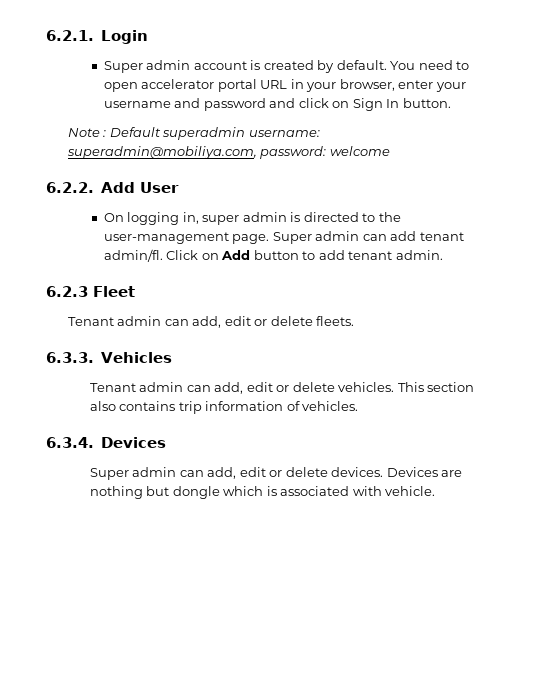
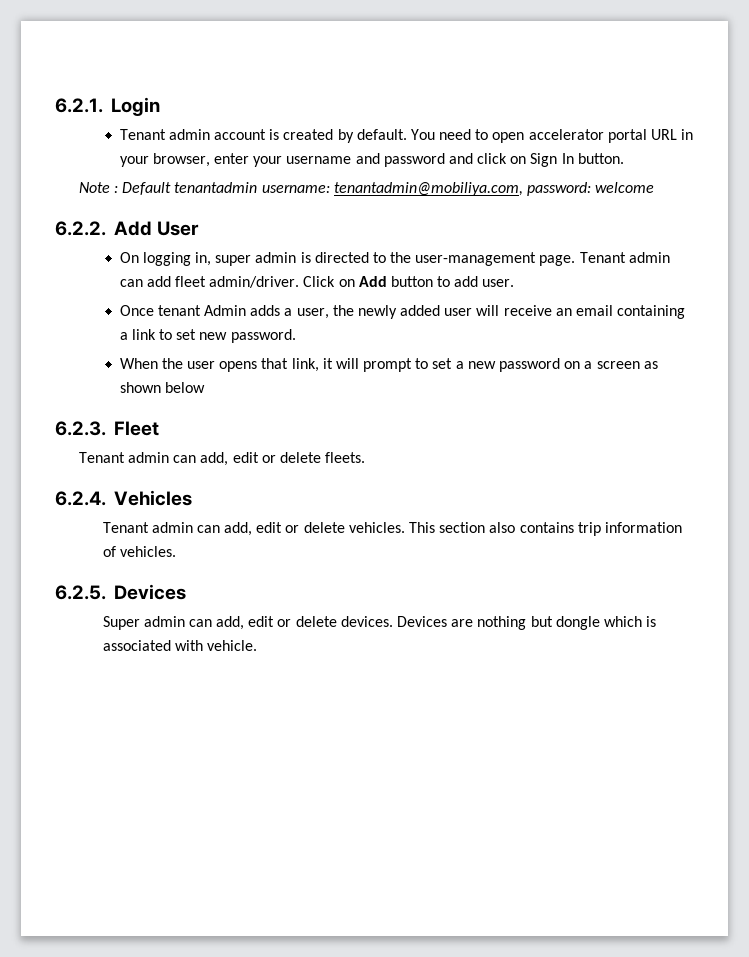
[103,61,143,73] Super -> [119,129,166,140] Tenant
[162,127,320,140] [66,146,257,159] superadmin username: superadmin@mobiliya.com, -> [174,182,523,196] tenantadmin username: tenantadmin@mobiliya.com,
[272,232,312,244] Super -> [579,252,626,263] Tenant
[419,232,464,241] [103,249,163,262] tenant admin/fl. -> [174,276,300,288] fleet admin/driver.
[348,250,443,260] [46,286,88,297] tenant admin. // 6.2.3 -> [482,279,515,287] [119,305,686,319] [119,329,296,343] [119,358,658,372] [119,382,205,393] [55,421,106,436] user. // Once tenant Admin adds a user, the newly added user will receive an email containing a link to set new password. // When the user opens that link, it will prompt to set a new password on a screen as shown below // 6.2.3.
[46,352,94,363] 6.3.3. -> [55,491,106,506] 6.2.4.
[46,437,94,448] 6.3.4. -> [55,585,106,600] 6.2.5.

